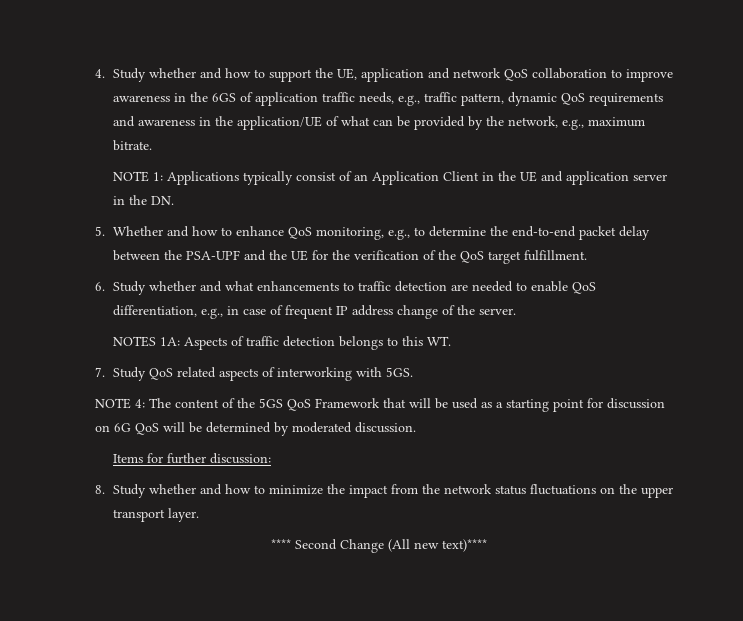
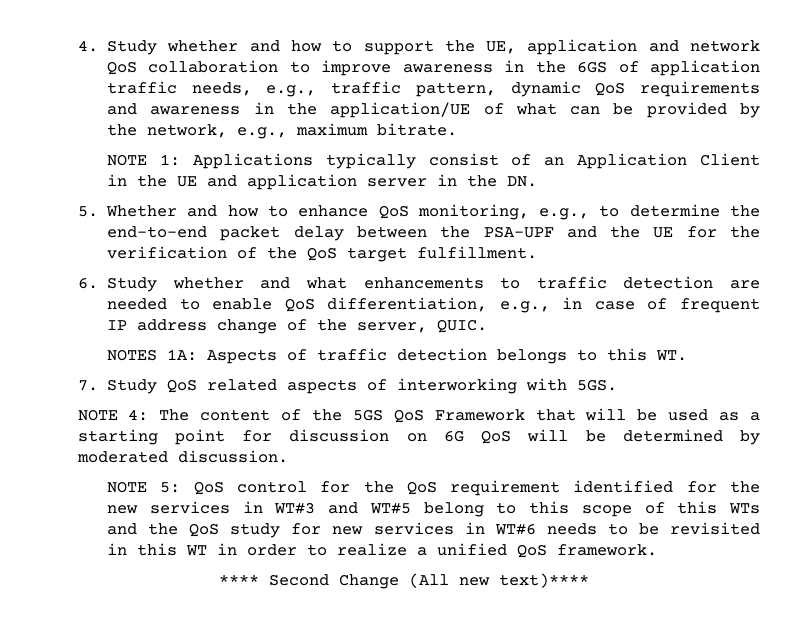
[479,308,517,315] server. -> [357,319,488,333] server, QUIC.
[113,453,272,464] [94,484,674,498] [113,508,200,522] Items for further discussion: // 8. Study whether and how to minimize the impact from the network status fluctuations on the upper transport layer. -> [107,480,760,496] [107,501,760,517] [107,522,761,538] [107,543,658,558] NOTE 5: QoS control for the QoS requirement identified for the new services in WT#3 and WT#5 belong to this scope of this WTs and the QoS study for new services in WT#6 needs to be revisited in this WT in order to realize a unified QoS framework.

